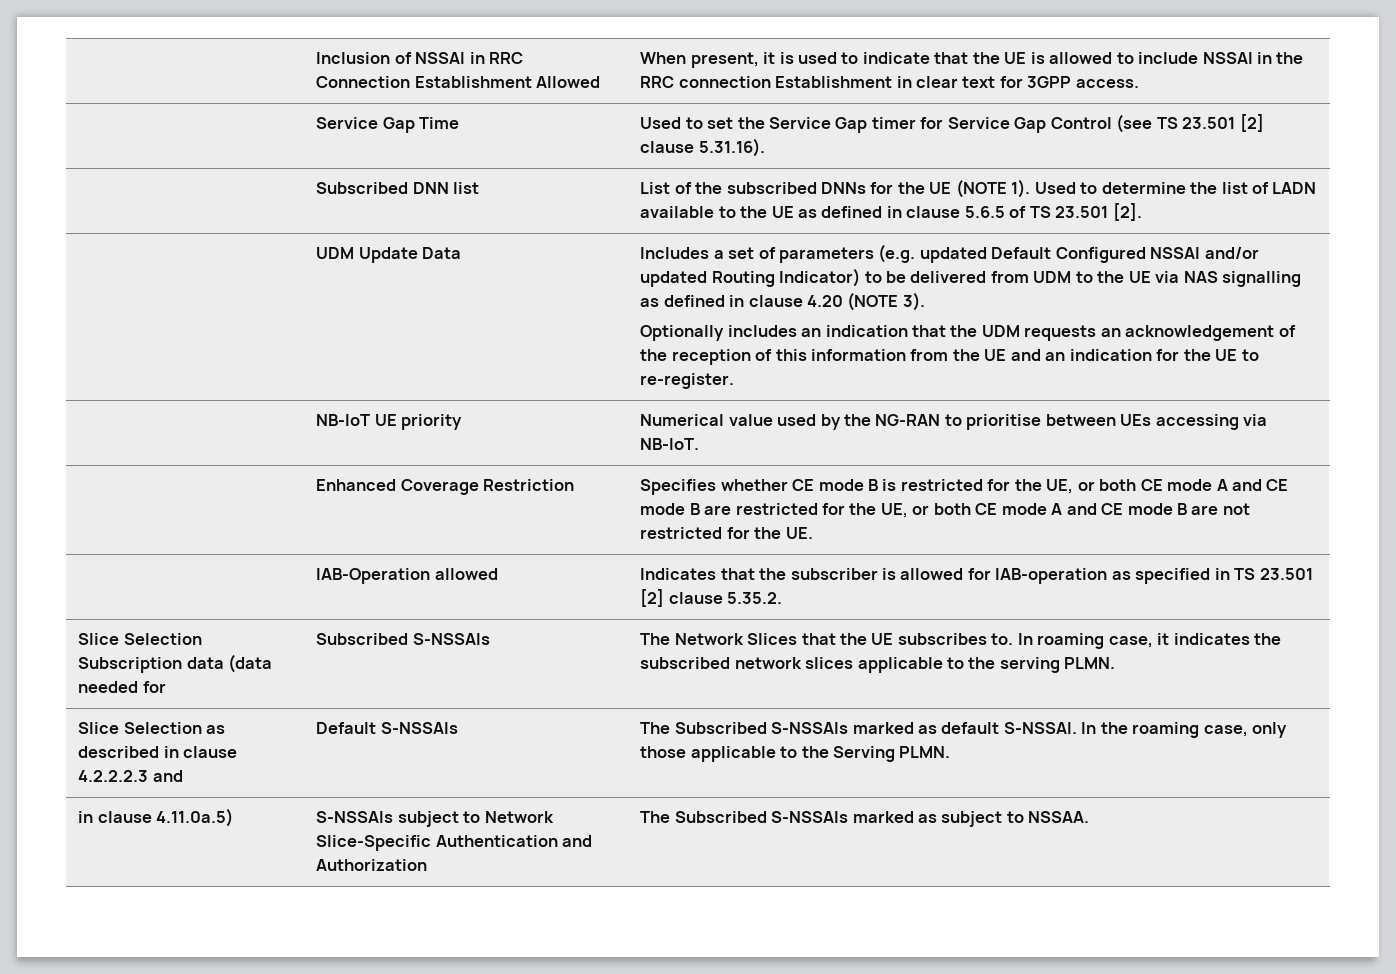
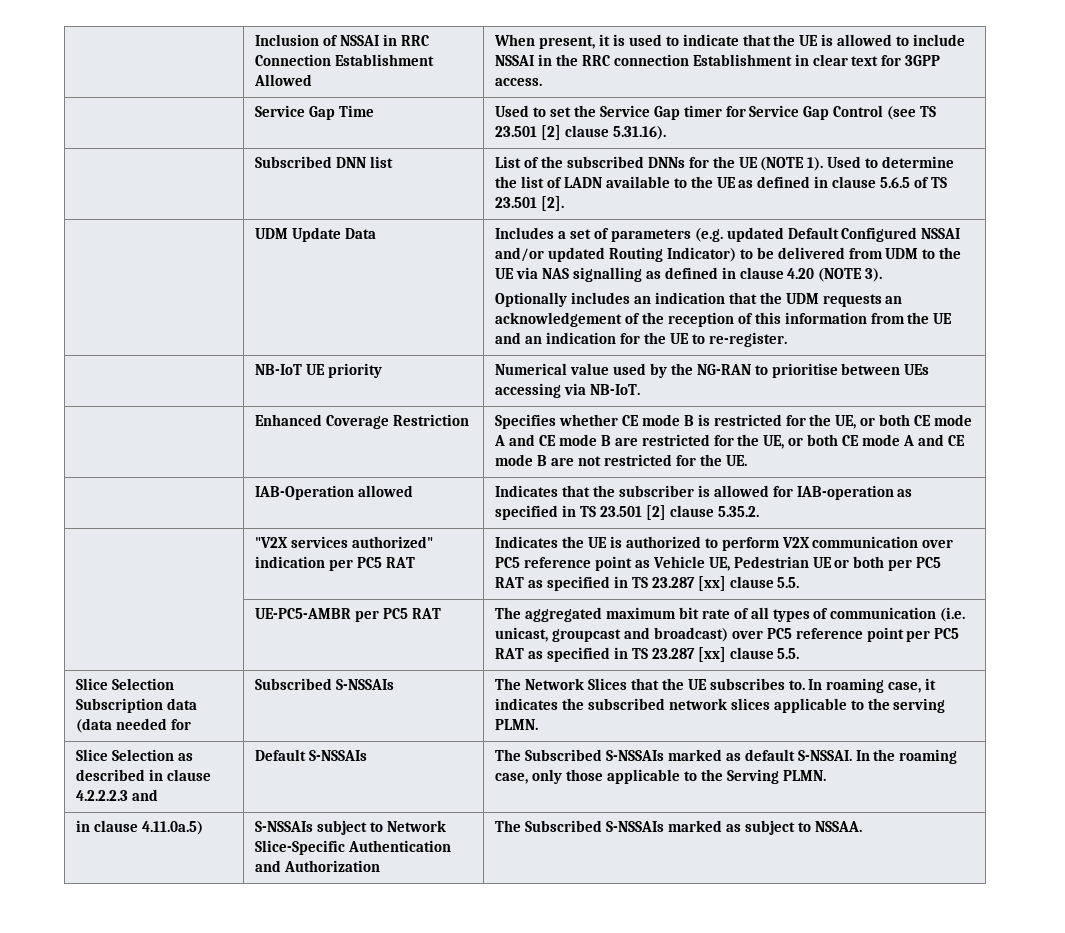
(783, 598) none -> [255,536,433,548] [255,556,415,571] [495,536,954,551] [495,556,942,571] [495,576,800,591] [255,608,441,622] [495,607,966,622] [495,627,960,642] [495,647,800,662] // | "V2X services authorized" indication per PC5 RAT | Indicates the UE is authorized to perform V2X communication over PC5 reference point as Vehicle UE, Pedestrian UE or both per PC5 RAT as specified in TS 23.287 [xx] clause 5.5. // | UE-PC5-AMBR per PC5 RAT | The aggregated maximum bit rate of all types of communication (i.e. unicast, groupcast and broadcast) over PC5 reference point per PC5 RAT as specified in TS 23.287 [xx] clause 5.5.

